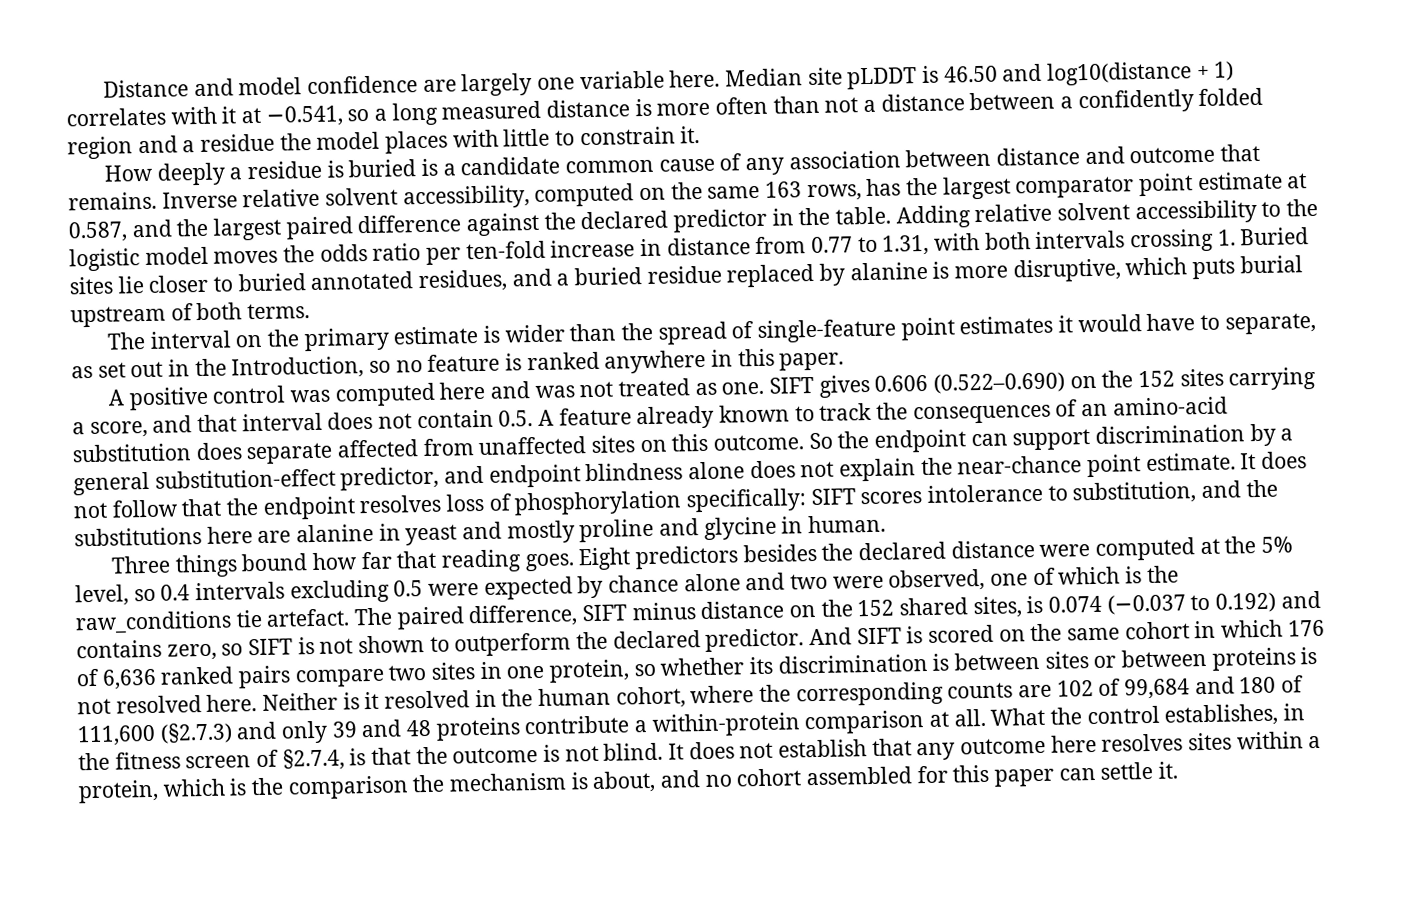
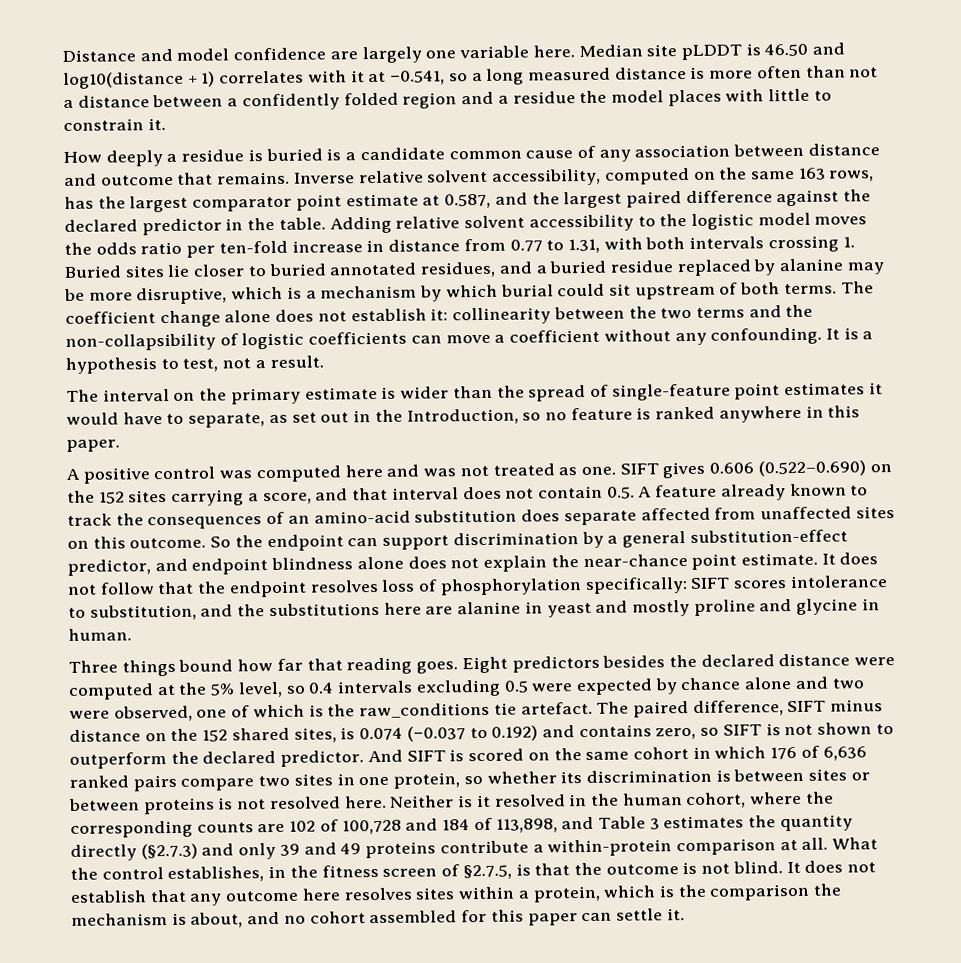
[932,261,950,279] is -> [846,262,885,275] [64,288,85,301] may be
[1192,255,1303,280] [70,302,311,328] puts burial upstream of both terms. -> [286,281,874,302] [65,304,814,328] [65,327,874,351] [65,355,324,374] is a mechanism by which burial could sit upstream of both terms. The coefficient change alone does not establish it: collinearity between the two terms and the non-collapsibility of logistic coefficients can move a coefficient without any confounding. It is a hypothesis to test, not a result.
[1124,675,1305,700] [77,724,156,747] 99,684 and 180 of 111,600 -> [341,814,853,835] [70,844,137,861] 100,728 and 184 of 113,898, and Table 3 estimates the quantity directly
[406,719,432,737] 48 -> [340,843,362,855] 49
[281,748,345,771] §2.7.4, -> [462,864,512,880] §2.7.5,

